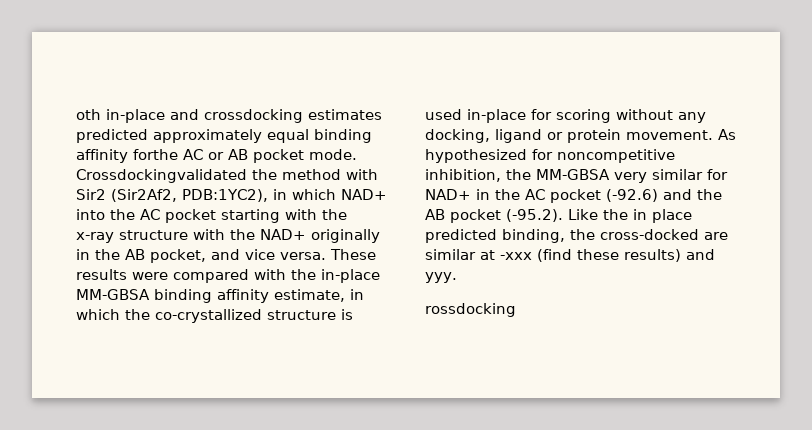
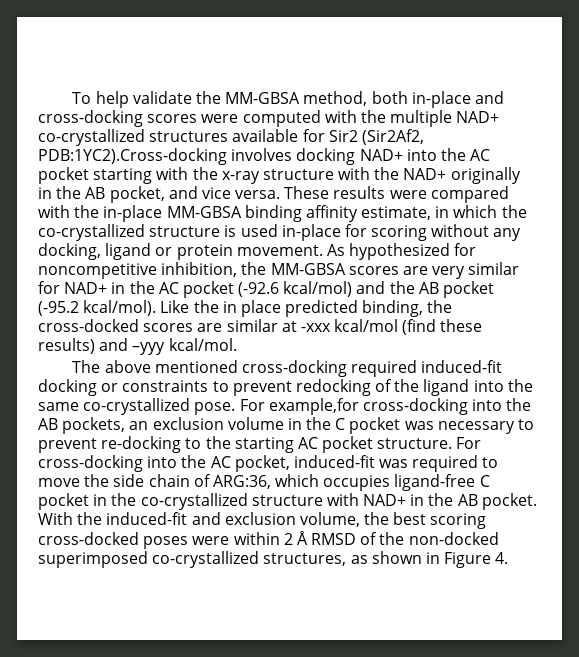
[76,109,382,123] [76,129,372,143] [76,149,357,163] [76,169,378,183] [76,189,336,202] oth in-place and crossdocking estimates predicted approximately equal binding affinity forthe AC or AB pocket mode. Crossdockingvalidated the method with Sir2 (Sir2Af2, PDB:1YC2), in which -> [72,91,504,108] [38,110,500,127] [38,129,424,146] [38,148,356,165] To help validate the MM-GBSA method, both in-place and cross-docking scores were computed with the multiple NAD+ co-crystallized structures available for Sir2 (Sir2Af2, PDB:1YC2).Cross-docking involves docking
(610, 174) none -> [348,266,428,275] scores are
[606,189,658,202] (-92.6) -> [238,281,353,297] (-92.6 kcal/mol)
[506,209,563,222] (-95.2). -> [38,300,157,316] (-95.2 kcal/mol).
(699, 234) none -> [143,323,194,332] scores
(532, 256) none -> [334,319,399,332] kcal/mol
[425,272,457,283] [425,303,516,317] yyy. // rossdocking -> [132,338,237,355] [72,360,503,377] [38,379,533,396] [38,398,532,415] [38,417,535,434] [38,436,482,453] [38,455,499,472] [38,474,490,491] [38,493,537,510] [38,512,487,529] [38,531,499,549] [38,551,509,568] –yyy kcal/mol. // The above mentioned cross-docking required induced-fit docking or constraints to prevent redocking of the ligand into the same co-crystallized pose. For example,for cross-docking into the AB pockets, an exclusion volume in the C pocket was necessary to prevent re-docking to the starting AC pocket structure. For cross-docking into the AC pocket, induced-fit was required to move the side chain of ARG:36, which occupies ligand-free C pocket in the co-crystallized structure with NAD+ in the AB pocket. With the induced-fit and exclusion volume, the best scoring cross-docked poses were within 2 Å RMSD of the non-docked superimposed co-crystallized structures, as shown in Figure 4.

